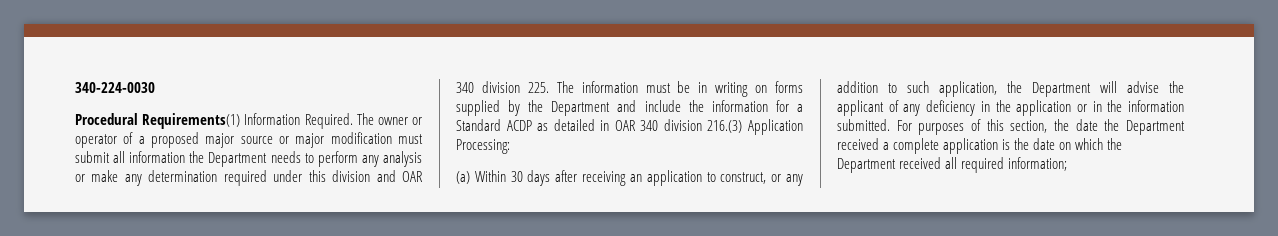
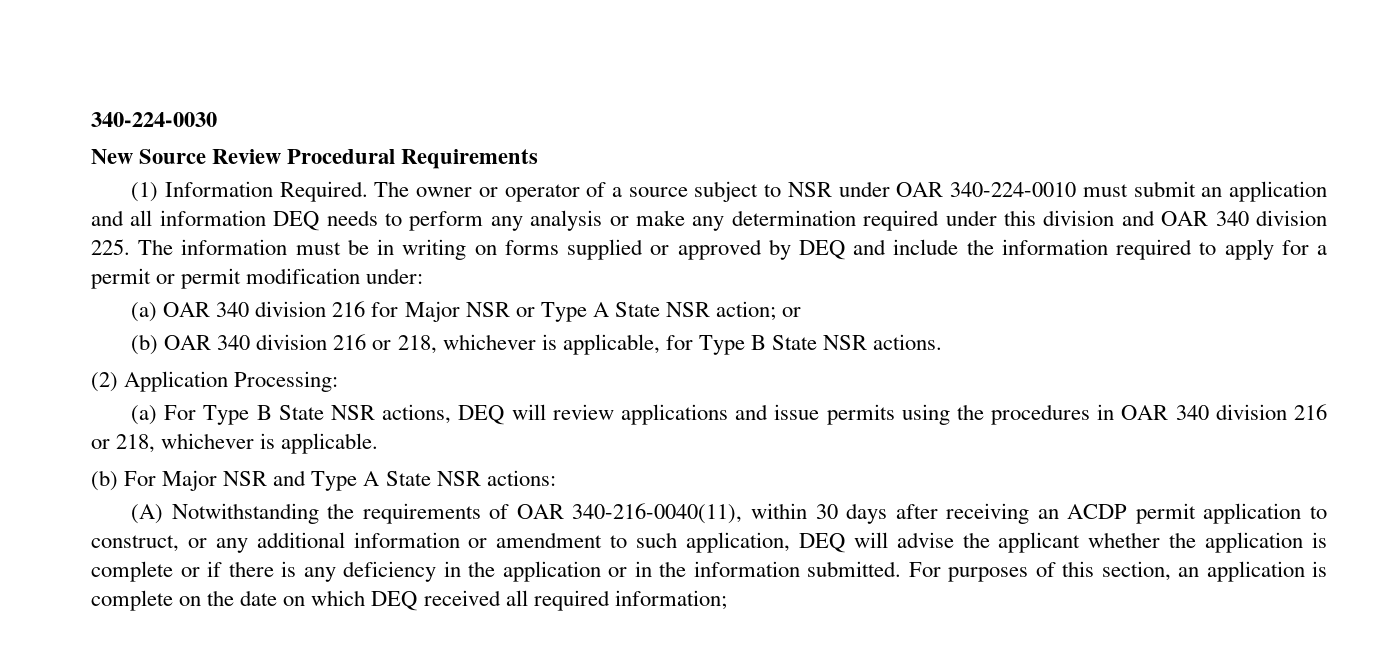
[75,113,241,129] Procedural Requirements(1) -> [91,149,539,169] [131,182,159,202] New Source Review Procedural Requirements // (1)
[151,132,424,148] [75,151,268,167] proposed major source or major modification must submit all information the Department -> [628,181,1328,202] [91,210,320,231] source subject to NSR under OAR 340-224-0010 must submit an application and all information DEQ
[508,100,803,116] [456,119,803,135] [456,139,510,154] [456,170,506,184] by the Department and include the information for a Standard ACDP as detailed in OAR 340 division 216.(3) Application Processing: // (a) Within -> [650,239,1328,260] [91,268,424,289] [131,301,802,322] [131,334,943,355] [91,371,339,392] [131,404,1327,425] [91,433,379,454] [91,470,556,491] [131,503,807,524] or approved by DEQ and include the information required to apply for a permit or permit modification under: // (a) OAR 340 division 216 for Major NSR or Type A State NSR action; or // (b) OAR 340 division 216 or 218, whichever is applicable, for Type B State NSR actions. // (2) Application Processing: // (a) For Type B State NSR actions, DEQ will review applications and issue permits using the procedures in OAR 340 division 216 or 218, whichever is applicable. // (b) For Major NSR and Type A State NSR actions: // (A) Notwithstanding the requirements of OAR 340-216-0040(11), within
(642, 178) none -> [1067,503,1196,524] ACDP permit
[837,81,878,93] addition -> [256,532,603,548] additional information or amendment
[1007,81,1091,97] the Department -> [798,533,845,553] DEQ
[888,100,899,112] of -> [1088,532,1328,553] [91,561,296,582] whether the application is complete or if there is
[1054,119,1185,135] [837,138,1011,154] the date the Department received a complete application is -> [1178,561,1327,582] [91,590,202,611] an application is complete on
[1107,138,1123,150] [837,158,896,173] the Department -> [371,591,418,611] DEQ

